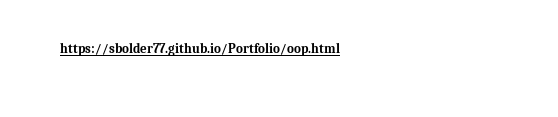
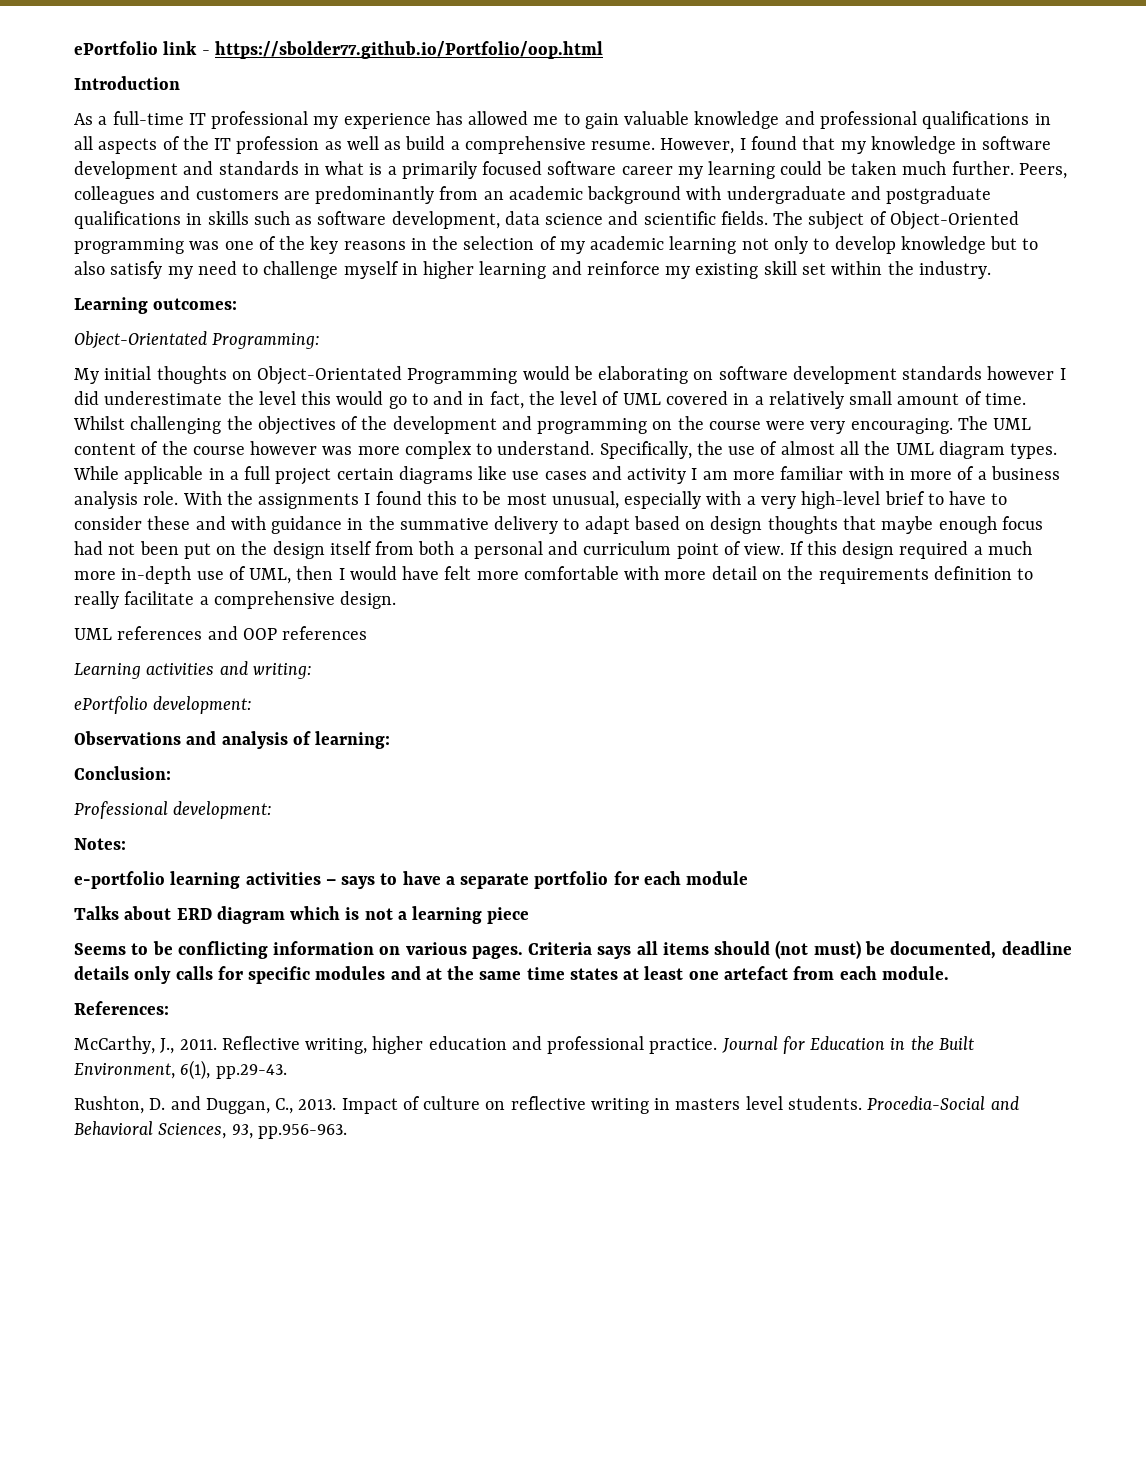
[60,42,340,56] https://sbolder77.github.io/Portfolio/oop.html -> [74,41,603,59] [74,76,180,90] [74,111,1051,129] [74,136,1052,154] [74,161,1067,179] [74,186,992,204] [74,211,1019,230] [74,236,1039,254] [74,261,991,279] [74,297,238,314] [74,331,321,349] [74,366,1066,385] [74,391,1026,409] [73,416,1032,435] [74,441,1058,459] [73,466,1060,485] [74,491,1008,509] [74,516,1043,534] [74,541,1032,559] [74,566,1034,584] [74,591,397,609] [74,626,368,640] [74,661,312,679] [74,696,253,714] [74,731,391,749] [74,766,171,780] [74,801,273,819] [74,838,126,850] [74,871,749,889] [74,906,530,924] [74,940,1072,959] [74,966,949,984] [74,1001,169,1015] [74,1036,974,1054] [74,1060,287,1080] [74,1096,1019,1114] [74,1121,347,1139] ePortfolio link - https://sbolder77.github.io/Portfolio/oop.html // Introduction // As a full-time IT professional my experience has allowed me to gain valuable knowledge and professional qualifications in all aspects of the IT profession as well as build a comprehensive resume. However, I found that my knowledge in software development and standards in what is a primarily focused software career my learning could be taken much further. Peers, colleagues and customers are predominantly from an academic background with undergraduate and postgraduate qualifications in skills such as software development, data science and scientific fields. The subject of Object-Oriented programming was one of the key reasons in the selection of my academic learning not only to develop knowledge but to also satisfy my need to challenge myself in higher learning and reinforce my existing skill set within the industry. // Learning outcomes: // Object-Orientated Programming: // My initial thoughts on Object-Orientated Programming would be elaborating on software development standards however I did underestimate the level this would go to and in fact, the level of UML covered in a relatively small amount of time. Whilst challenging the objectives of the development and programming on the course were very encouraging. The UML content of the course however was more complex to understand. Specifically, the use of almost all the UML diagram types. While applicable in a full project certain diagrams like use cases and activity I am more familiar with in more of a business analysis role. With the assignments I found this to be most unusual, especially with a very high-level brief to have to consider these and with guidance in the summative delivery to adapt based on design thoughts that maybe enough focus had not been put on the design itself from both a personal and curriculum point of view. If this design required a much more in-depth use of UML, then I would have felt more comfortable with more detail on the requirements definition to really facilitate a comprehensive design. // UML references and OOP references // Learning activities and writing: // ePortfolio development: // Observations and analysis of learning: // Conclusion: // Professional development: // Notes: // e-portfolio learning activities – says to have a separate portfolio for each module // Talks about ERD diagram which is not a learning piece // Seems to be conflicting information on various pages. Criteria says all items should (not must) be documented, deadline details only calls for specific modules and at the same time states at least one artefact from each module. // References: // McCarthy, J., 2011. Reflective writing, higher education and professional practice. Journal for Education in the Built Environment, 6(1), pp.29-43. // Rushton, D. and Duggan, C., 2013. Impact of culture on reflective writing in masters level students. Procedia-Social and Behavioral Sciences, 93, pp.956-963.

